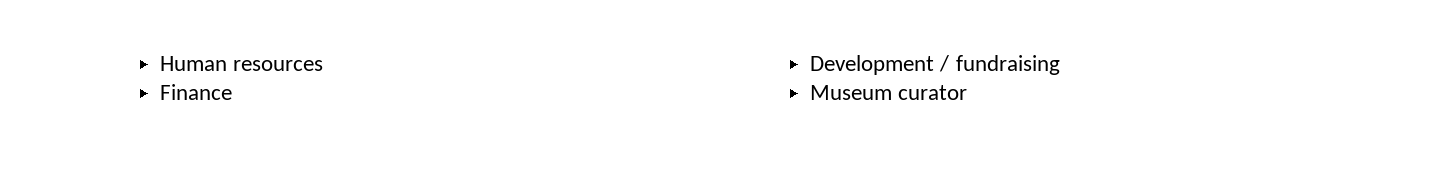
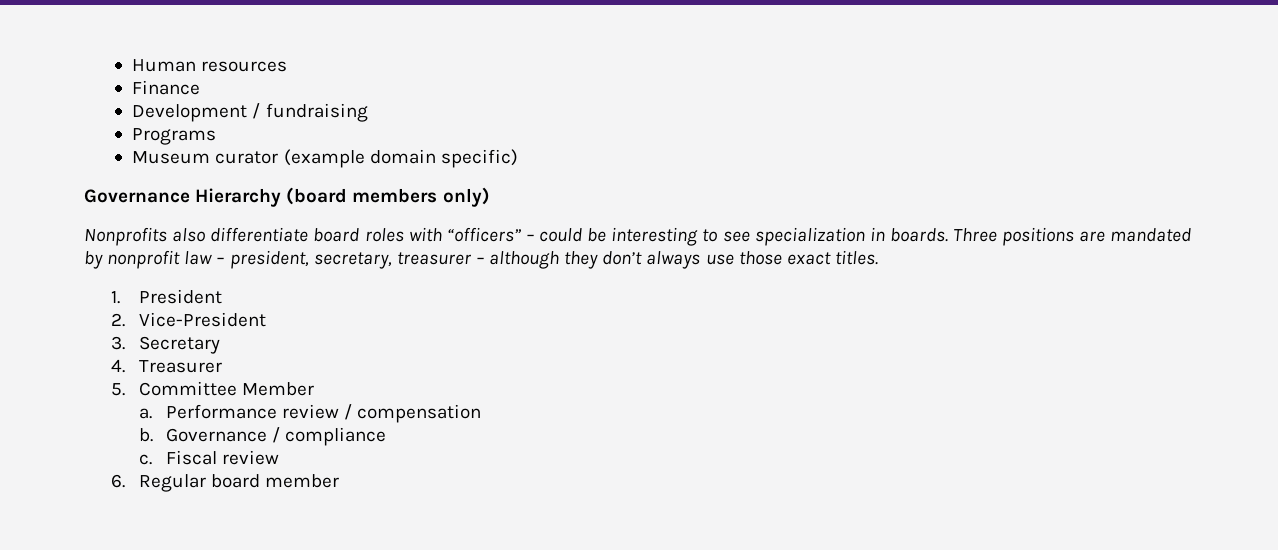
(1060, 65) none -> [132,128,217,145] // Programs
(968, 92) none -> [283,149,518,168] [84,187,490,207] [84,227,1192,246] [84,250,878,269] [111,289,222,304] [111,312,266,327] [111,336,220,354] [111,359,222,373] [111,381,314,396] [138,404,482,423] [138,427,387,446] [138,450,280,465] [111,474,339,492] (example domain specific) // Governance Hierarchy (board members only) // Nonprofits also differentiate board roles with “officers” – could be interesting to see specialization in boards. Three positions are mandated by nonprofit law – president, secretary, treasurer – although they don’t always use those exact titles. // 1. President // 2. Vice-President // 3. Secretary // 4. Treasurer // 5. Committee Member // a. Performance review / compensation // b. Governance / compliance // c. Fiscal review // 6. Regular board member

